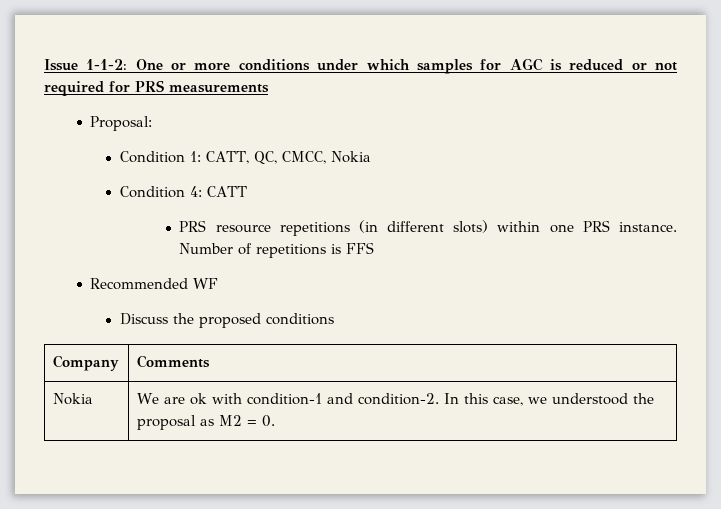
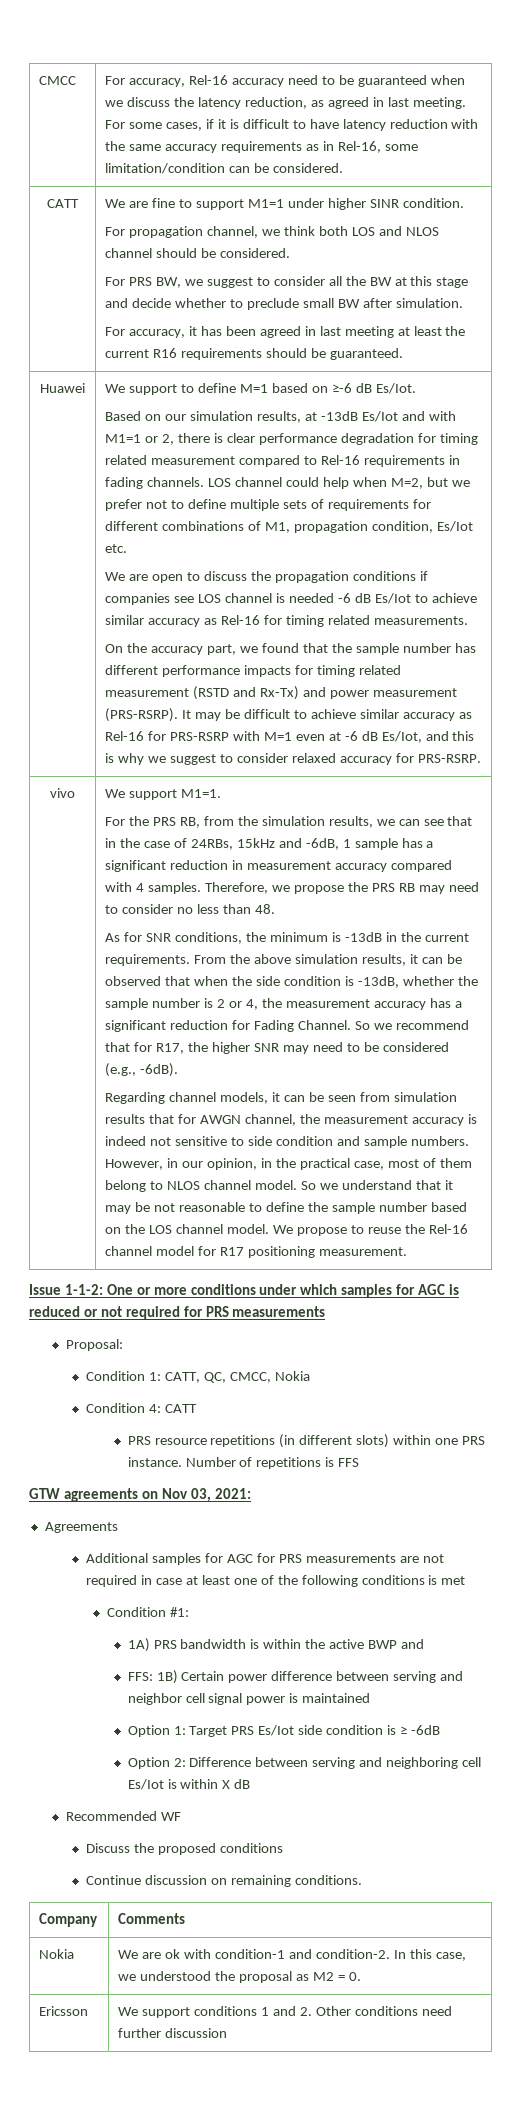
(44, 65) none -> [39,76,77,85] [105,75,465,87] [105,97,466,109] [105,119,479,131] [105,141,418,153] [105,163,344,174] [47,199,79,208] [105,198,464,210] [105,226,439,238] [105,248,291,258] [105,276,469,288] [105,298,463,310] [105,326,466,338] [105,348,403,360] [40,383,85,393] [105,383,416,395] [105,411,456,423] [105,433,478,445] [105,455,460,467] [105,477,470,489] [105,499,431,511] [105,521,473,533] [105,544,128,553] [105,571,428,583] [105,593,477,605] [105,615,468,627] [105,643,476,655] [105,665,401,677] [105,686,457,700] [105,708,472,722] [105,731,475,743] [105,753,481,765] [50,788,75,798] [105,789,222,800] [105,816,473,828] [105,838,434,850] [105,860,452,872] [105,882,479,894] [105,904,275,914] [105,932,469,944] [105,954,462,966] [105,976,478,988] [105,998,462,1010] [105,1020,469,1032] [105,1042,449,1054] [105,1063,179,1077] [105,1092,457,1104] [105,1114,477,1126] [105,1136,469,1148] [105,1158,472,1170] [105,1180,453,1192] [105,1202,467,1214] [105,1224,468,1236] [105,1246,407,1258] CMCC | For accuracy, Rel-16 accuracy need to be guaranteed when we discuss the latency reduction, as agreed in last meeting. For some cases, if it is difficult to have latency reduction with the same accuracy requirements as in Rel-16, some limitation/condition can be considered. // CATT | We are fine to support M1=1 under higher SINR condition. // For propagation channel, we think both LOS and NLOS channel should be considered. // For PRS BW, we suggest to consider all the BW at this stage and decide whether to preclude small BW after simulation. // For accuracy, it has been agreed in last meeting at least the current R16 requirements should be guaranteed. // Huawei | We support to define M=1 based on ≥-6 dB Es/Iot. // Based on our simulation results, at -13dB Es/Iot and with M1=1 or 2, there is clear performance degradation for timing related measurement compared to Rel-16 requirements in fading channels. LOS channel could help when M=2, but we prefer not to define multiple sets of requirements for different combinations of M1, propagation condition, Es/Iot etc. // We are open to discuss the propagation conditions if companies see LOS channel is needed -6 dB Es/Iot to achieve similar accuracy as Rel-16 for timing related measurements. // On the accuracy part, we found that the sample number has different performance impacts for timing related measurement (RSTD and Rx-Tx) and power measurement (PRS-RSRP). It may be difficult to achieve similar accuracy as Rel-16 for PRS-RSRP with M=1 even at -6 dB Es/Iot, and this is why we suggest to consider relaxed accuracy for PRS-RSRP. // vivo | We support M1=1. // For the PRS RB, from the simulation results, we can see that in the case of 24RBs, 15kHz and -6dB, 1 sample has a significant reduction in measurement accuracy compared with 4 samples. Therefore, we propose the PRS RB may need to consider no less than 48. // As for SNR conditions, the minimum is -13dB in the current requirements. From the above simulation results, it can be observed that when the side condition is -13dB, whether the sample number is 2 or 4, the measurement accuracy has a significant reduction for Fading Channel. So we recommend that for R17, the higher SNR may need to be considered (e.g., -6dB). // Regarding channel models, it can be seen from simulation results that for AWGN channel, the measurement accuracy is indeed not sensitive to side condition and sample numbers. However, in our opinion, in the practical case, most of them belong to NLOS channel model. So we understand that it may be not reasonable to define the sample number based on the LOS channel model. We propose to reuse the Rel-16 channel model for R17 positioning measurement. //
(375, 248) none -> [29,1488,251,1502] [44,1522,118,1533] [86,1553,444,1565] [86,1575,466,1587] [106,1607,189,1617] [127,1638,424,1652] [127,1670,463,1684] [127,1693,371,1705] [127,1725,440,1737] [127,1757,481,1769] [127,1779,251,1790] // GTW agreements on Nov 03, 2021: // Agreements // Additional samples for AGC for PRS measurements are not required in case at least one of the following conditions is met // Condition #1: // 1A) PRS bandwidth is within the active BWP and // FFS: 1B) Certain power difference between serving and neighbor cell signal power is maintained // Option 1: Target PRS Es/Iot side condition is ≥ -6dB // Option 2: Difference between serving and neighboring cell Es/Iot is within X dB
(334, 319) none -> [86,1875,362,1887] // Continue discussion on remaining conditions.
(275, 421) none -> [39,2006,89,2016] [118,2006,452,2018] [118,2028,228,2038] // Ericsson | We support conditions 1 and 2. Other conditions need further discussion

